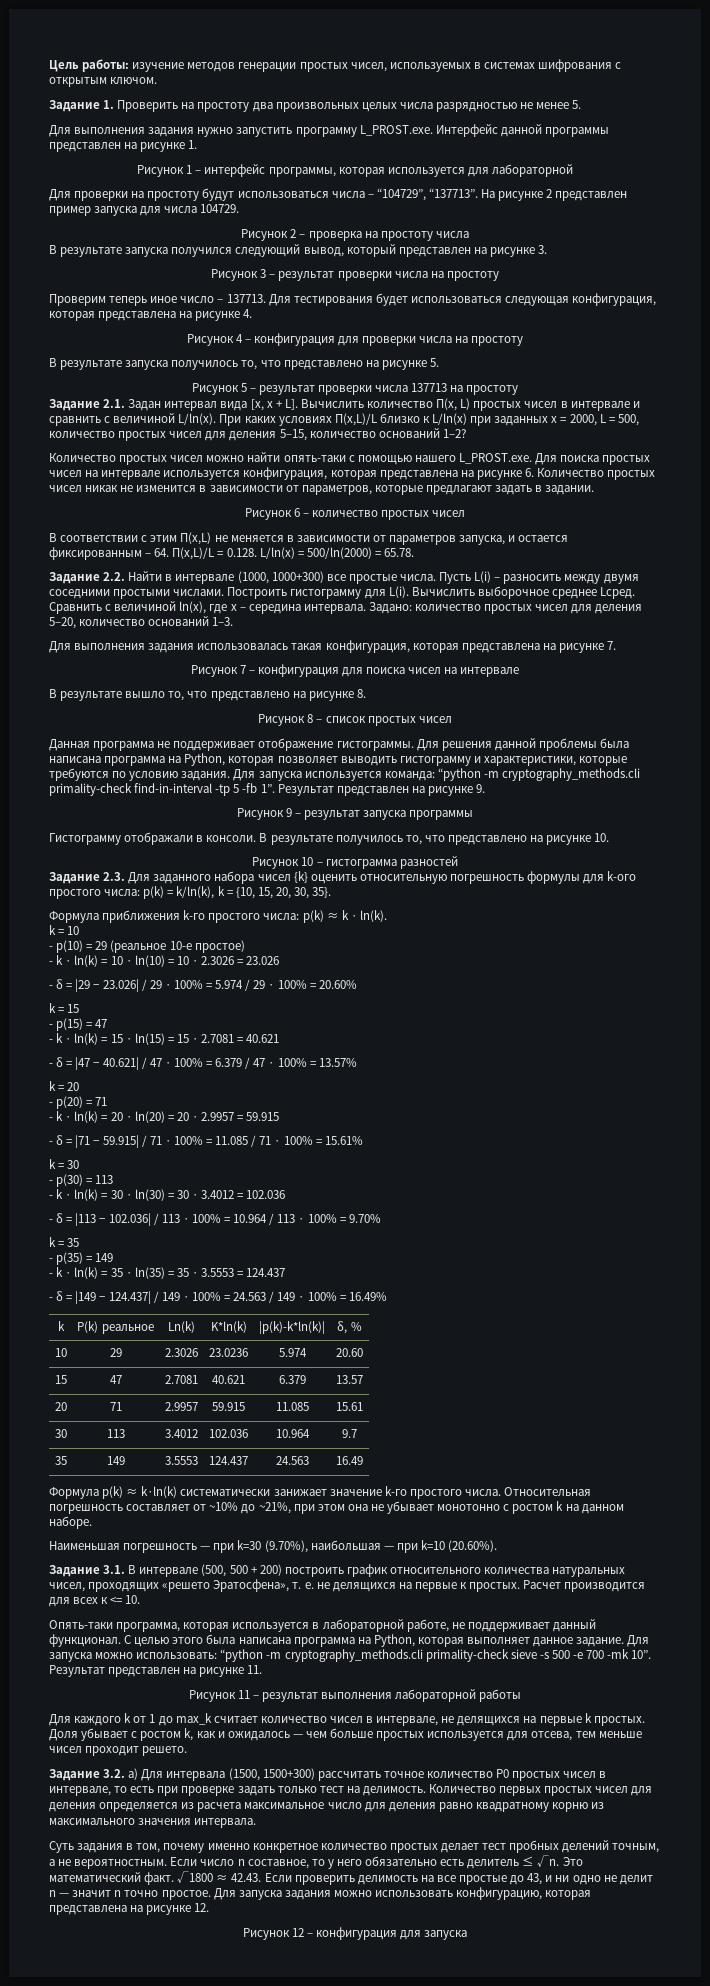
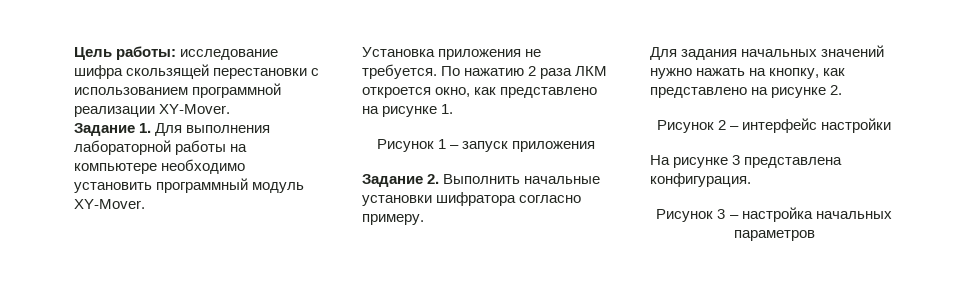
[132,59,622,72] [49,77,158,87] [49,100,582,112] [49,124,609,137] [49,142,121,152] изучение методов генерации простых чисел, используемых в системах шифрования с открытым ключом. // Задание 1. Проверить на простоту два произвольных целых числа разрядностью не менее 5. // Для выполнения задания нужно запустить программу L_PROST.exe. Интерфейс данной программы представлен -> [180,49,279,60] [74,64,320,79] [74,83,282,98] [74,104,231,117] [74,123,271,136] [74,140,248,155] [74,159,246,174] [74,178,305,193] [74,199,145,209] [362,47,542,60] [362,64,608,79] [362,87,598,98] исследование шифра скользящей перестановки с использованием программной реализации XY-Mover. // Задание 1. Для выполнения лабораторной работы на компьютере необходимо установить программный модуль XY-Mover. // Установка приложения не требуется. По нажатию 2 раза ЛКМ откроется окно, как представлено
[204,164,573,177] [49,188,628,201] [49,204,240,216] [241,229,469,241] [49,244,548,257] [211,269,499,281] [49,293,657,306] [49,309,253,321] [186,333,524,346] [49,358,439,370] [191,383,519,395] [49,398,640,411] [49,413,639,426] [49,428,466,441] [49,452,651,465] [49,467,656,480] [49,485,595,495] [244,508,466,520] [49,532,569,545] [49,547,415,560] [49,571,639,584] [49,586,636,599] [49,601,643,614] [49,616,234,629] [49,640,617,653] [190,664,520,677] [49,689,366,701] [258,714,452,726] [49,738,630,751] [49,753,628,766] [49,768,641,781] [49,783,486,796] [236,808,474,820] [49,832,610,845] [252,856,458,869] [49,871,637,884] [49,886,332,899] [49,910,387,923] [49,925,80,935] [49,940,245,953] [49,955,280,967] [49,979,357,992] [49,1003,80,1013] [49,1018,108,1031] [49,1033,280,1045] [49,1057,357,1070] [49,1081,80,1091] [49,1096,108,1109] [49,1111,280,1123] [49,1135,363,1148] [49,1159,80,1169] [49,1174,114,1187] [49,1189,286,1201] [49,1213,381,1226] [49,1237,80,1247] [49,1252,114,1265] [49,1267,286,1279] [49,1291,387,1304] [57,1321,65,1331] [77,1321,154,1334] [168,1321,195,1333] [210,1321,247,1333] [259,1321,325,1334] [337,1321,362,1334] [54,1348,67,1357] [109,1348,122,1357] [165,1348,198,1357] [209,1348,248,1357] [278,1348,307,1357] [336,1348,363,1357] [54,1375,67,1384] [109,1375,122,1384] [165,1375,198,1384] [212,1375,245,1384] [278,1375,306,1384] [336,1375,363,1384] [54,1402,67,1411] [109,1402,122,1411] [165,1402,198,1411] [212,1402,245,1411] [275,1402,309,1411] [336,1402,363,1411] [54,1429,67,1438] [106,1429,125,1438] [165,1429,198,1438] [209,1429,248,1438] [275,1429,310,1438] [342,1429,357,1438] [54,1456,67,1465] [106,1456,125,1465] [165,1456,198,1465] [209,1456,248,1465] [275,1456,309,1465] [336,1456,363,1465] [49,1486,592,1499] [49,1501,624,1514] [49,1516,92,1529] [49,1540,498,1553] [49,1564,626,1577] [49,1579,646,1592] [49,1595,141,1607] [49,1619,596,1632] [49,1634,650,1647] [49,1649,652,1662] [49,1665,263,1677] [188,1689,522,1702] [49,1713,645,1726] [49,1728,642,1741] [49,1746,188,1756] [49,1768,607,1781] [49,1784,653,1796] [49,1802,605,1812] [49,1818,257,1828] [49,1840,660,1853] [49,1855,583,1869] [49,1871,653,1885] [49,1887,592,1900] [49,1903,210,1915] [242,1927,468,1940] интерфейс программы, которая используется для лабораторной // Для проверки на простоту будут использоваться числа – “104729”, “137713”. На рисунке 2 представлен пример запуска для числа 104729. // Рисунок 2 – проверка на простоту числа // В результате запуска получился следующий вывод, который представлен на рисунке 3. // Рисунок 3 – результат проверки числа на простоту // Проверим теперь иное число – 137713. Для тестирования будет использоваться следующая конфигурация, которая представлена на рисунке 4. // Рисунок 4 – конфигурация для проверки числа на простоту // В результате запуска получилось то, что представлено на рисунке 5. // Рисунок 5 – результат проверки числа 137713 на простоту // Задание 2.1. Задан интервал вида [x, x + L]. Вычислить количество П(x, L) простых чисел в интервале и сравнить с величиной L/ln(x). При каких условиях П(x,L)/L близко к L/ln(x) при заданных x = 2000, L = 500, количество простых чисел для деления 5–15, количество оснований 1–2? // Количество простых чисел можно найти опять-таки с помощью нашего L_PROST.exe. Для поиска простых чисел на интервале используется конфигурация, которая представлена на рисунке 6. Количество простых чисел никак не изменится в зависимости от параметров, которые предлагают задать в задании. // Рисунок 6 – количество простых чисел // В соответствии с этим П(x,L) не меняется в зависимости от параметров запуска, и остается фиксированным – 64. П(x,L)/L = 0.128. L/ln(x) = 500/ln(2000) = 65.78. // Задание 2.2. Найти в интервале (1000, 1000+300) все простые числа. Пусть L(i) – разносить между двумя соседними простыми числами. Построить гистограмму для L(i). Вычислить выборочное среднее Lсред. Сравнить с величиной ln(x), где x – середина интервала. Задано: количество простых чисел для деления 5–20, количество оснований 1–3. // Для выполнения задания использовалась такая конфигурация, которая представлена на рисунке 7. // Рисунок 7 – конфигурация для поиска чисел на интервале // В результате вышло то, что представлено на рисунке 8. // Рисунок 8 – список простых чисел // Данная программа не поддерживает отображение гистограммы. Для решения данной проблемы была написана программа на Python, которая позволяет выводить гистограмму и характеристики, которые требуются по условию задания. Для запуска используется команда: “python -m cryptography_methods.cli primality-check find-in-interval -tp 5 -fb 1”. Результат представлен на рисунке 9. // Рисунок 9 – результат запуска программы // Гистограмму отображали в консоли. В результате получилось то, что представлено на рисунке 10. // Рисунок 10 – гистограмма разностей // Задание 2.3. Для заданного набора чисел {k} оценить относительную погрешность формулы для k-ого простого числа: p(k) = k/ln(k), k = {10, 15, 20, 30, 35}. // Формула приближения k-го простого числа: p(k) ≈ k · ln(k). // k = 10 // - p(10) = 29 (реальное 10-е простое) // - k · ln(k) = 10 · ln(10) = 10 · 2.3026 = 23.026 // - δ = |29 − 23.026| / 29 · 100% = 5.974 / 29 · 100% = 20.60% // k = 15 // - p(15) = 47 // - k · ln(k) = 15 · ln(15) = 15 · 2.7081 = 40.621 // - δ = |47 − 40.621| / 47 · 100% = 6.379 / 47 · 100% = 13.57% // k = 20 // - p(20) = 71 // - k · ln(k) = 20 · ln(20) = 20 · 2.9957 = 59.915 // - δ = |71 − 59.915| / 71 · 100% = 11.085 / 71 · 100% = 15.61% // k = 30 // - p(30) = 113 // - k · ln(k) = 30 · ln(30) = 30 · 3.4012 = 102.036 // - δ = |113 − 102.036| / 113 · 100% = 10.964 / 113 · 100% = 9.70% // k = 35 // - p(35) = 149 // - k · ln(k) = 35 · ln(35) = 35 · 3.5553 = 124.437 // - δ = |149 − 124.437| / 149 · 100% = 24.563 / 149 · 100% = 16.49% // k | P(k) реальное | Ln(k) | K*ln(k) | |p(k)-k*ln(k)| | δ, % // 10 | 29 | 2.3026 | 23.0236 | 5.974 | 20.60 // 15 | 47 | 2.7081 | 40.621 | 6.379 | 13.57 // 20 | 71 | 2.9957 | 59.915 | 11.085 | 15.61 // 30 | 113 | 3.4012 | 102.036 | 10.964 | 9.7 // 35 | 149 | 3.5553 | 124.437 | 24.563 | 16.49 // Формула p(k) ≈ k·ln(k) систематически занижает значение k-го простого числа. Относительная погрешность составляет от ~10% до ~21%, при этом она не убывает монотонно с ростом k на данном наборе. // Наименьшая погрешность — при k=30 (9.70%), наибольшая — при k=10 (20.60%). // Задание 3.1. В интервале (500, 500 + 200) построить график относительного количества натуральных чисел, проходящих «решето Эратосфена», т. е. не делящихся на первые к простых. Расчет производится для всех к <= 10. // Опять-таки программа, которая используется в лабораторной работе, не поддерживает данный функционал. С целью этого была написана программа на Python, которая выполняет данное задание. Для запуска можно использовать: “python -m cryptography_methods.cli primality-check sieve -s 500 -e 700 -mk 10”. Результат представлен на рисунке 11. // Рисунок 11 – результат выполнения лабораторной работы // Для каждого k от 1 до max_k считает количество чисел в интервале, не делящихся на первые k простых. Доля убывает с ростом k, как и ожидалось — чем больше простых используется для отсева, тем меньше чисел проходит решето. // Задание 3.2. а) Для интервала (1500, 1500+300) рассчитать точное количество P0 простых чисел в интервале, то есть при проверке задать только тест на делимость. Количество первых простых чисел для деления определяется из расчета максимальное число для деления равно квадратному корню из максимального значения интервала. // Суть задания в том, почему именно конкретное количество простых делает тест пробных делений точным, а не вероятностным. Если число n составное, то у него обязательно есть делитель ≤ √n. Это математический факт. √1800 ≈ 42.43. Если проверить делимость на все простые до 43, и ни одно не делит n — значит n точно простое. Для запуска задания можно использовать конфигурацию, которая представлена на рисунке 12. // Рисунок 12 – конфигурация для запуска -> [462,141,596,152] [362,174,601,187] [362,192,582,206] [362,214,424,225] [650,45,885,60] [650,68,846,79] [650,85,843,98] [656,118,892,133] [650,155,843,168] [650,173,751,187] [656,207,892,222] [733,230,815,241] запуск приложения // Задание 2. Выполнить начальные установки шифратора согласно примеру. // Для задания начальных значений нужно нажать на кнопку, как представлено на рисунке 2. // Рисунок 2 – интерфейс настройки // На рисунке 3 представлена конфигурация. // Рисунок 3 – настройка начальных параметров

